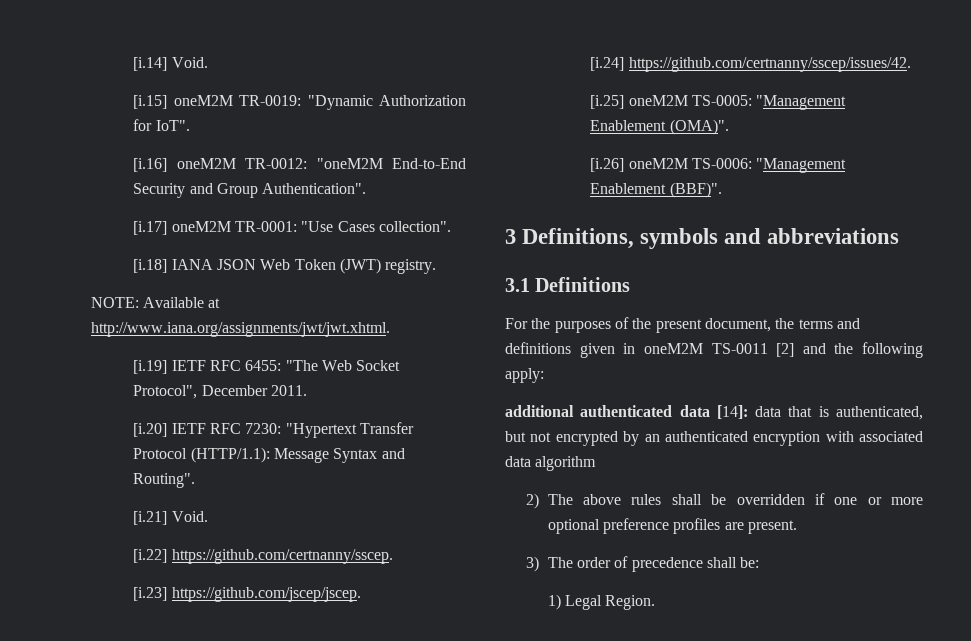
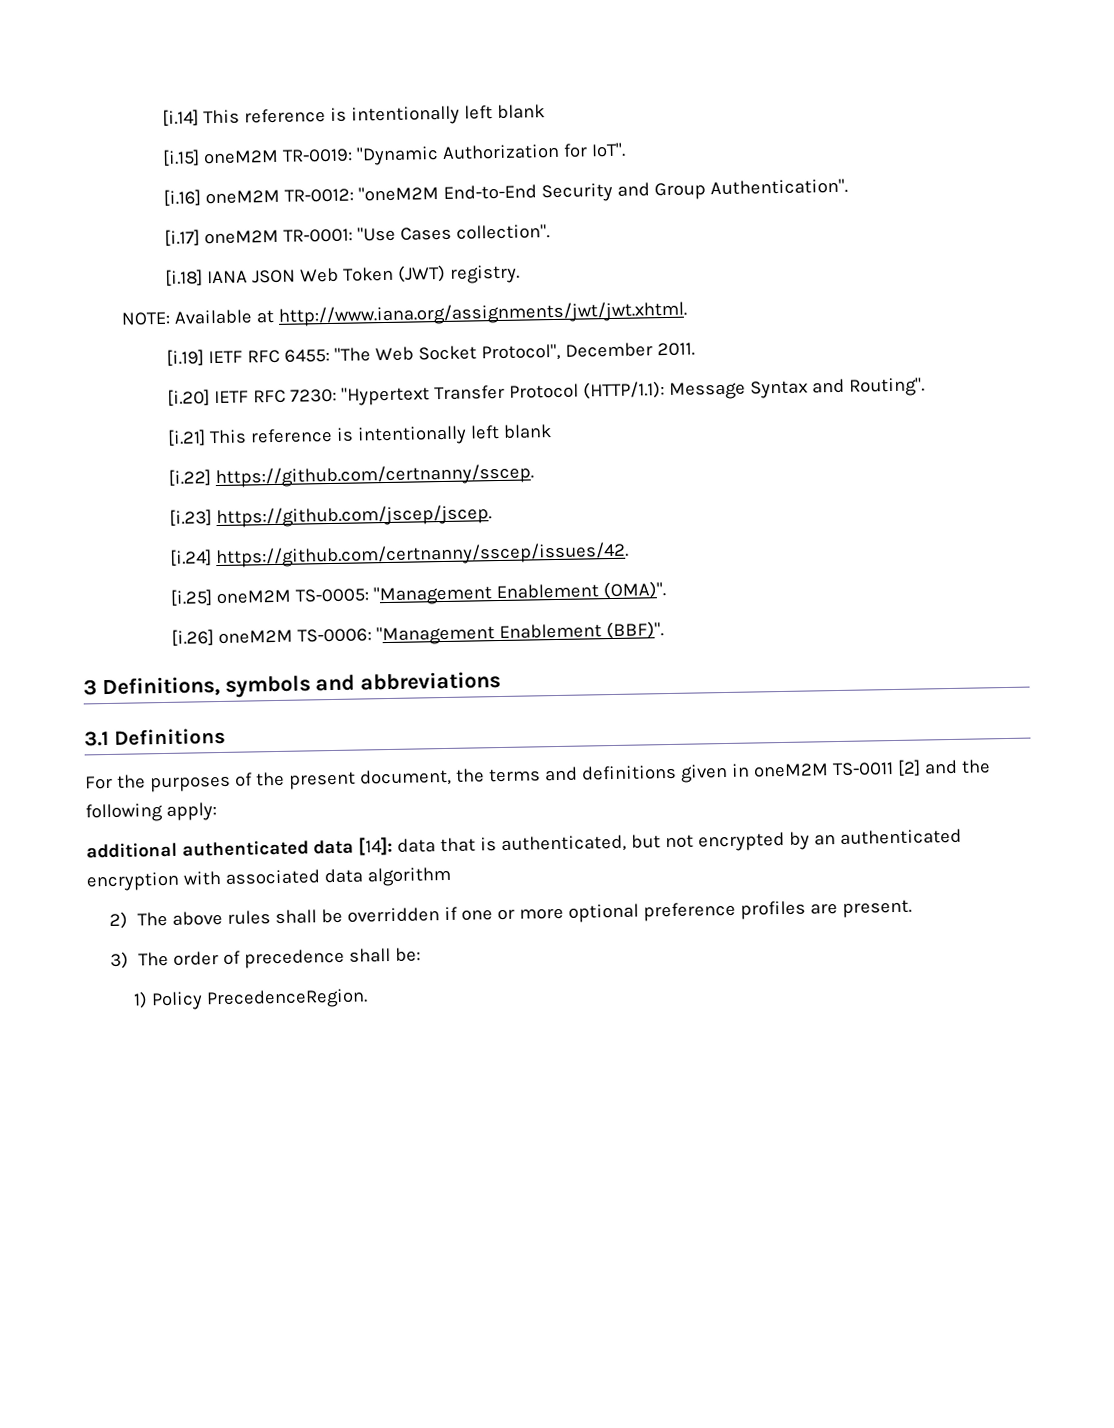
[171,57,208,68] Void. -> [203,104,546,126] This reference is intentionally left blank
[171,511,208,522] Void. -> [209,424,553,446] This reference is intentionally left blank
[564,595,656,610] Legal Region. -> [150,988,368,1011] Policy PrecedenceRegion.

